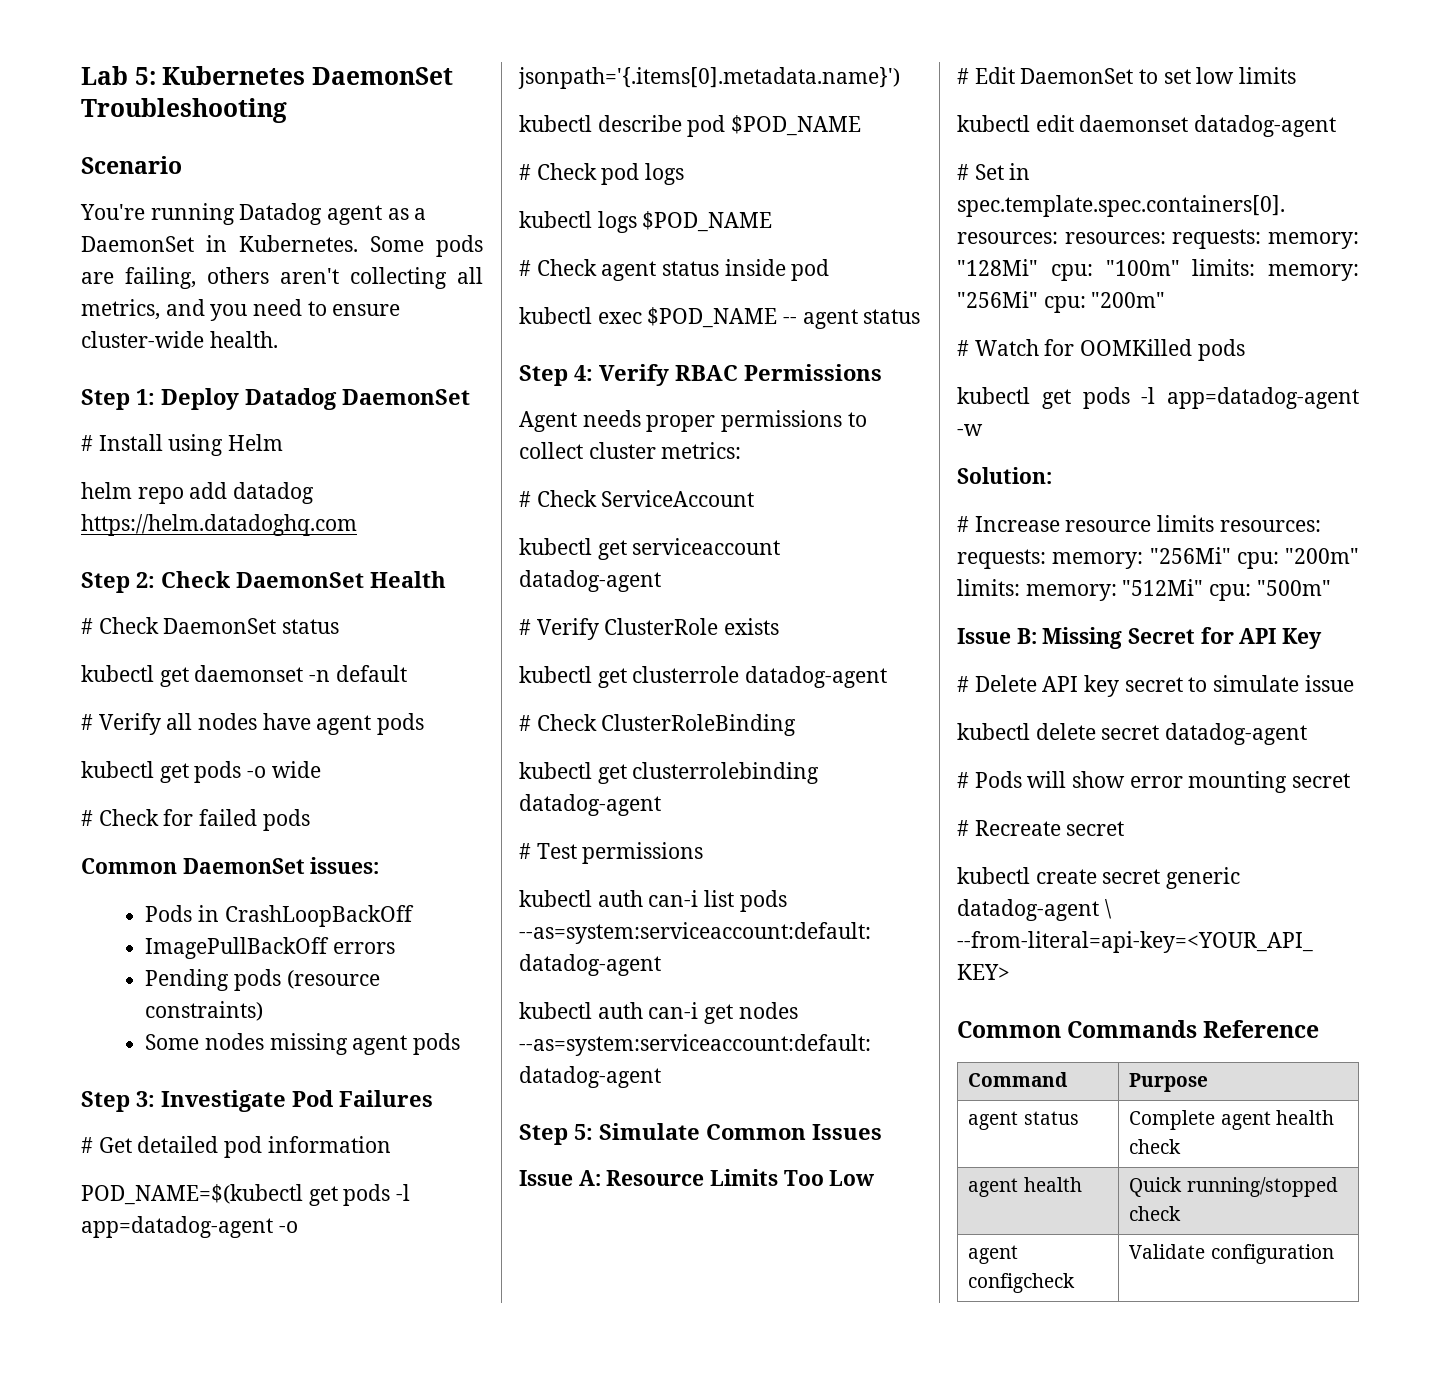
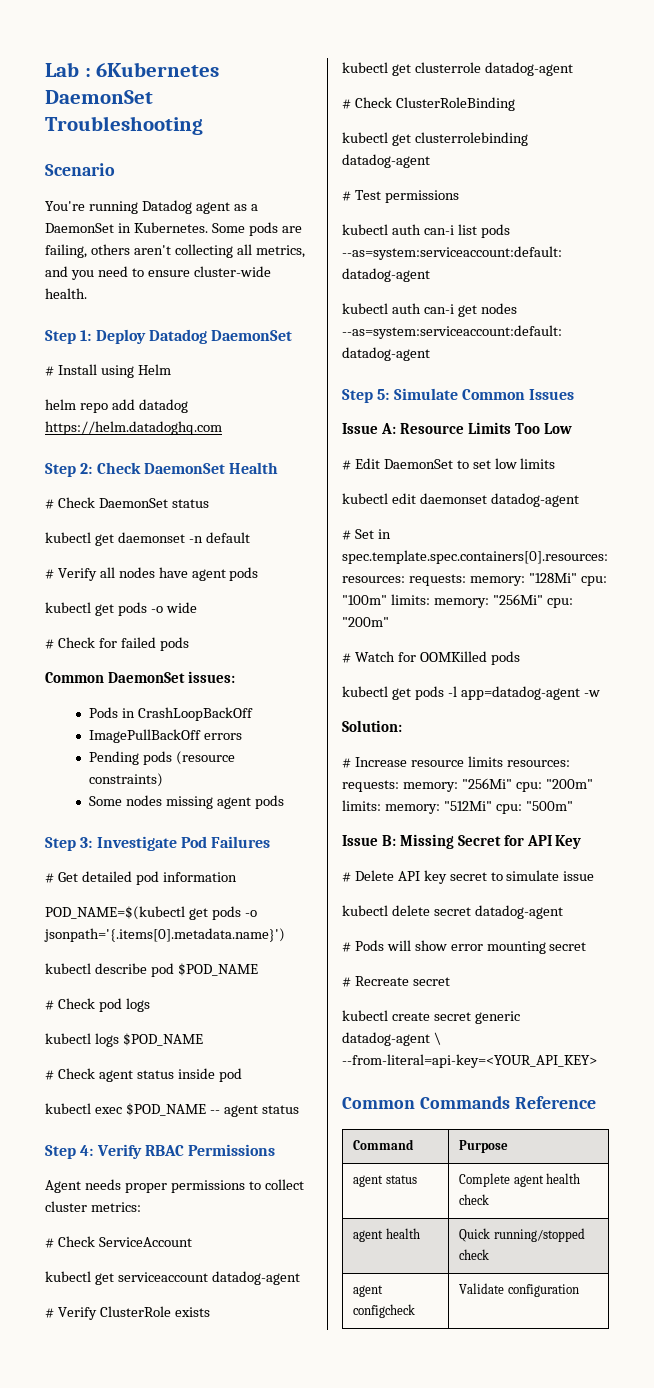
[134,66,306,85] 5: Kubernetes -> [84,62,220,77] : 6Kubernetes
[396,1184,411,1201] [81,1216,273,1238] -l app=datadog-agent -> (241, 913) none

